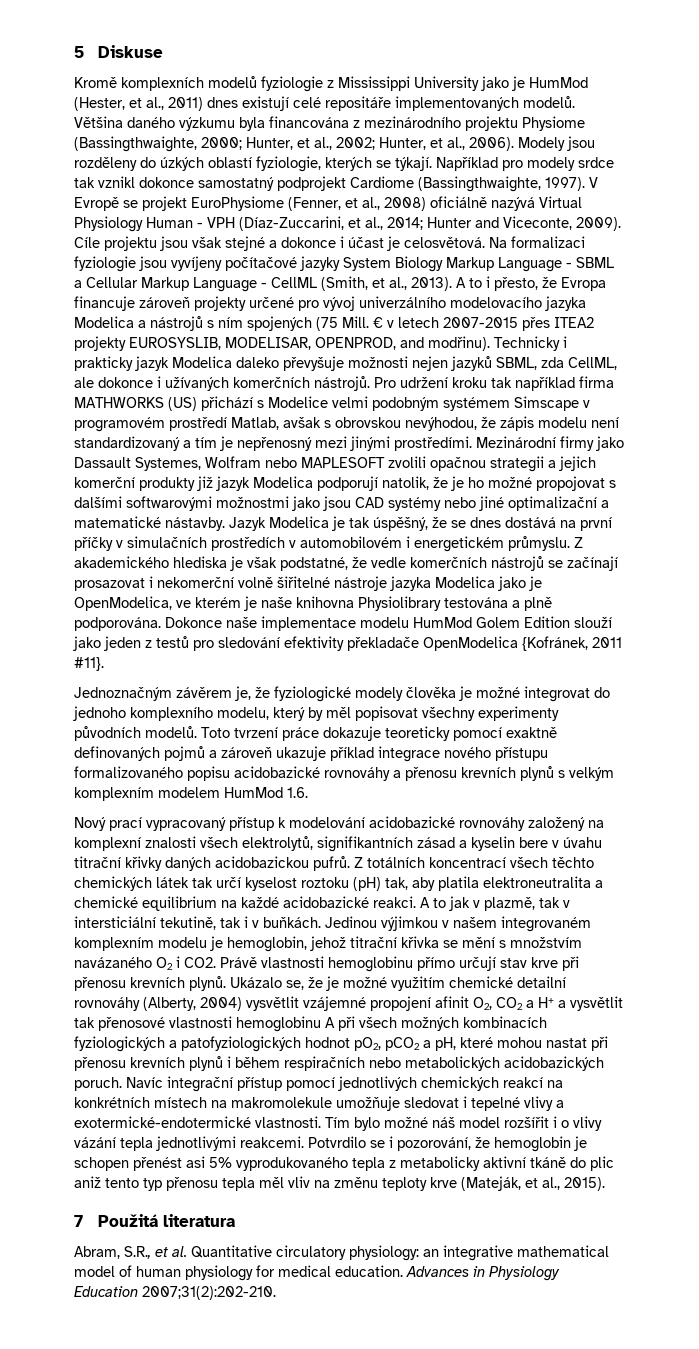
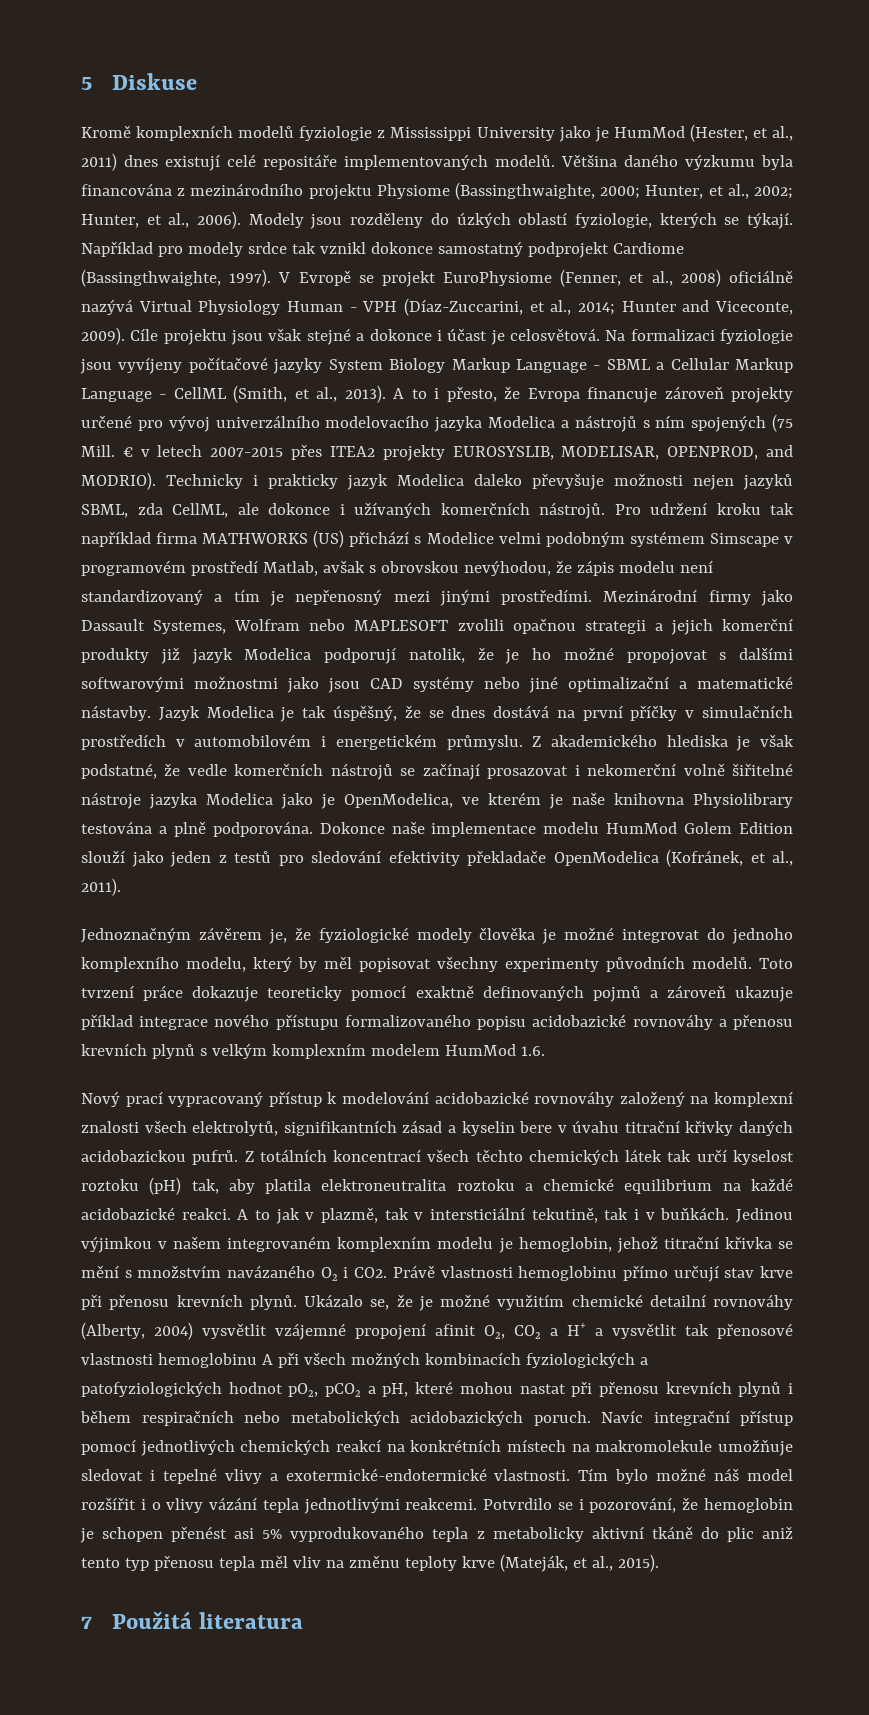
[428,336,490,351] modřinu). -> [81,472,156,490] MODRIO).
[522,636,622,651] [74,657,104,671] {Kofránek, 2011 #11}. -> [666,849,793,867] [81,878,121,896] (Kofránek, et al., 2011).
(591, 882) none -> [456,1179,515,1191] roztoku
[74,1245,609,1261] [74,1265,560,1281] [74,1286,276,1300] // Abram, S.R., et al. Quantitative circulatory physiology: an integrative mathematical model of human physiology for medical education. Advances in Physiology Education 2007;31(2):202-210. -> (304, 1620) none

